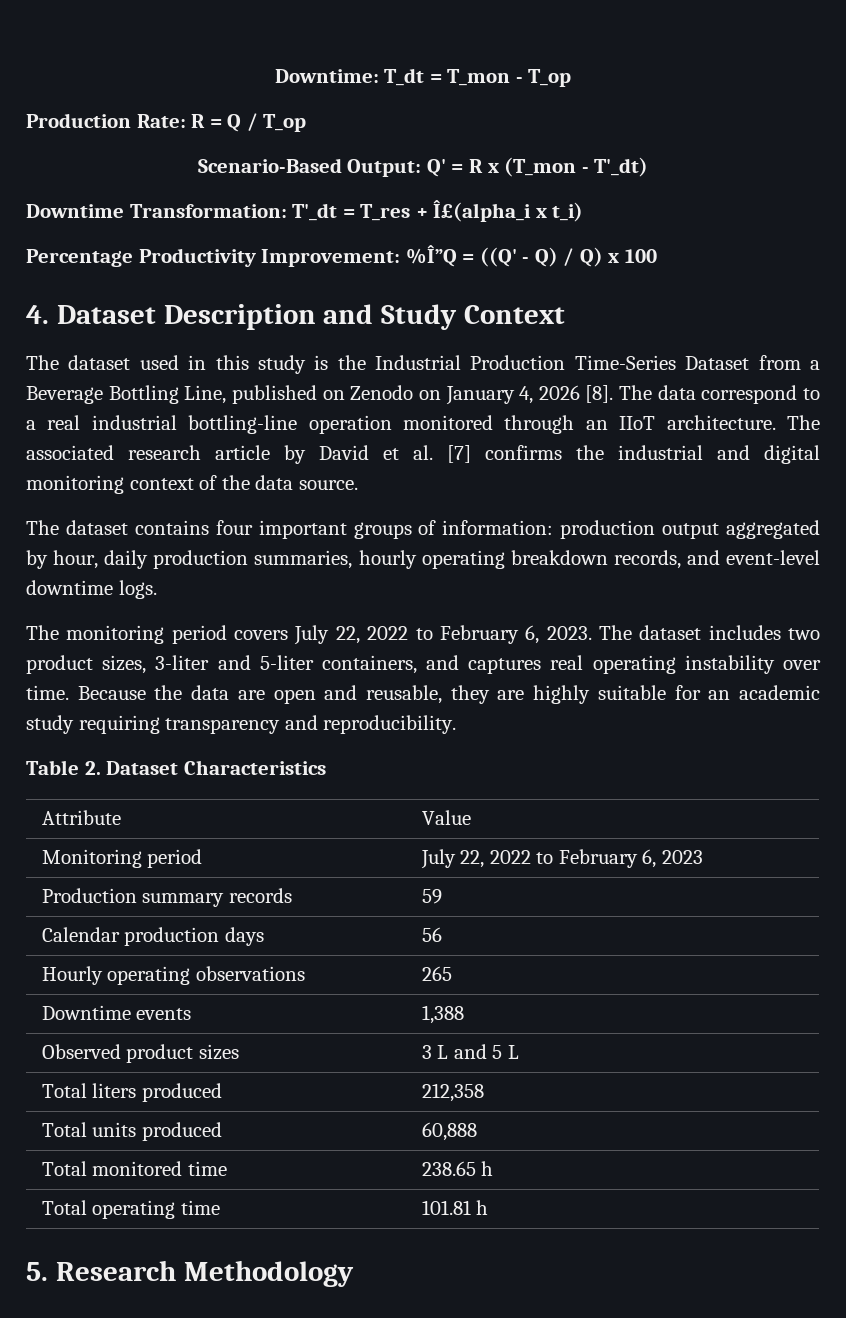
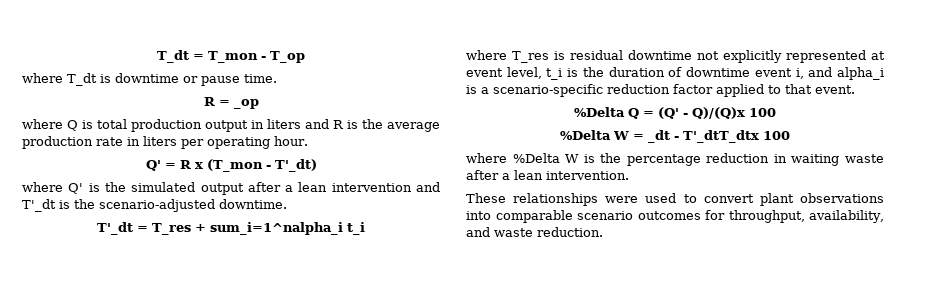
[274,69,379,83] Downtime: -> (157, 56) none
[26,113,307,132] [197,158,422,177] Production Rate: R = Q / T_op // Scenario-Based Output: -> [22,73,277,86] [203,97,259,109] [22,119,440,132] [22,136,308,149] where T_dt is downtime or pause time. // R = _op // where Q is total production output in liters and R is the average production rate in liters per operating hour. //
[26,200,584,222] [26,245,657,267] [26,304,566,330] [26,355,820,374] [26,385,820,405] [26,415,820,434] [26,445,820,464] [26,475,358,494] [26,520,820,539] [26,550,821,569] [26,580,157,599] [26,625,820,645] [26,655,821,674] [26,685,820,704] [26,715,457,734] [26,760,326,775] [41,810,121,825] [421,810,471,825] [41,849,203,868] [420,849,703,869] [41,888,292,907] [421,889,442,904] [41,927,264,946] [421,927,442,942] [41,966,305,985] [421,966,452,981] [41,1005,192,1020] [421,1005,464,1024] [41,1044,239,1063] [421,1044,519,1059] [41,1083,222,1102] [421,1083,484,1102] [41,1122,222,1141] [421,1122,477,1141] [41,1161,227,1176] [421,1161,494,1176] [41,1200,220,1219] [421,1200,489,1215] [26,1260,354,1287] Downtime Transformation: T'_dt = T_res + Î£(alpha_i x t_i) // Percentage Productivity Improvement: %Î”Q = ((Q' - Q) / Q) x 100 // 4. Dataset Description and Study Context // The dataset used in this study is the Industrial Production Time-Series Dataset from a Beverage Bottling Line, published on Zenodo on January 4, 2026 [8]. The data correspond to a real industrial bottling-line operation monitored through an IIoT architecture. The associated research article by David et al. [7] confirms the industrial and digital monitoring context of the data source. // The dataset contains four important groups of information: production output aggregated by hour, daily production summaries, hourly operating breakdown records, and event-level downtime logs. // The monitoring period covers July 22, 2022 to February 6, 2023. The dataset includes two product sizes, 3-liter and 5-liter containers, and captures real operating instability over time. Because the data are open and reusable, they are highly suitable for an academic study requiring transparency and reproducibility. // Table 2. Dataset Characteristics // Attribute | Value // Monitoring period | July 22, 2022 to February 6, 2023 // Production summary records | 59 // Calendar production days | 56 // Hourly operating observations | 265 // Downtime events | 1,388 // Observed product sizes | 3 L and 5 L // Total liters produced | 212,358 // Total units produced | 60,888 // Total monitored time | 238.65 h // Total operating time | 101.81 h // 5. Research Methodology -> [22,182,441,195] [22,199,287,212] [97,222,365,235] [466,50,885,63] [466,67,885,80] [466,84,855,97] [574,107,776,119] [560,130,790,143] [466,153,884,166] [466,170,629,180] [466,193,884,206] [466,210,885,223] [466,227,603,237] where Q' is the simulated output after a lean intervention and T'_dt is the scenario-adjusted downtime. // T'_dt = T_res + sum_i=1^nalpha_i t_i // where T_res is residual downtime not explicitly represented at event level, t_i is the duration of downtime event i, and alpha_i is a scenario-specific reduction factor applied to that event. // %Delta Q = (Q' - Q)/(Q)x 100 // %Delta W = _dt - T'_dtT_dtx 100 // where %Delta W is the percentage reduction in waiting waste after a lean intervention. // These relationships were used to convert plant observations into comparable scenario outcomes for throughput, availability, and waste reduction.

